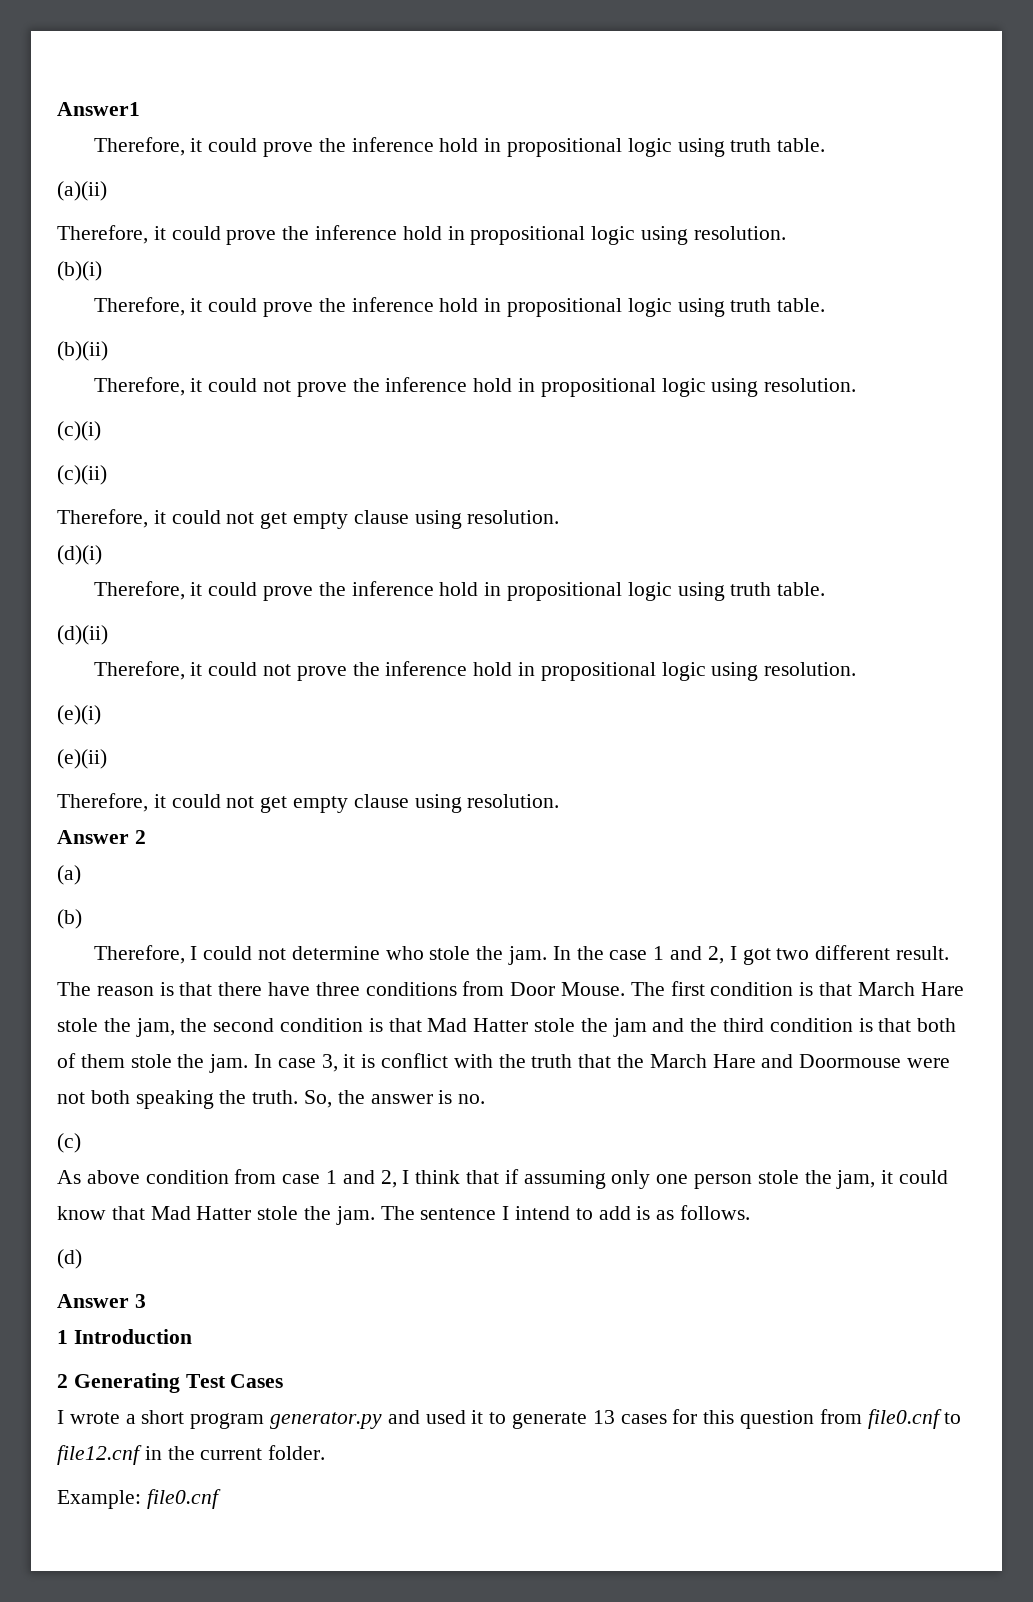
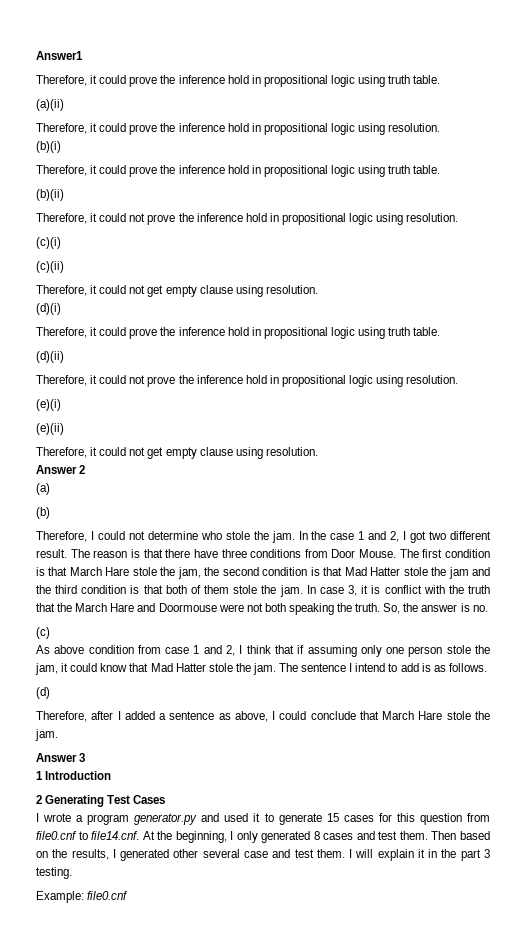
(82, 1259) none -> [36,711,490,722] [35,729,58,741] // Therefore, after I added a sentence as above, I could conclude that March Hare stole the jam.
[141,1410,185,1424] short -> (84, 818) none
[592,1410,615,1424] 13 -> [326,813,339,822] 15
[57,1445,326,1465] file12.cnf in the current folder. -> [91,831,490,843] [36,849,490,861] [36,867,72,879] file14.cnf. At the beginning, I only generated 8 cases and test them. Then based on the results, I generated other several case and test them. I will explain it in the part 3 testing.

